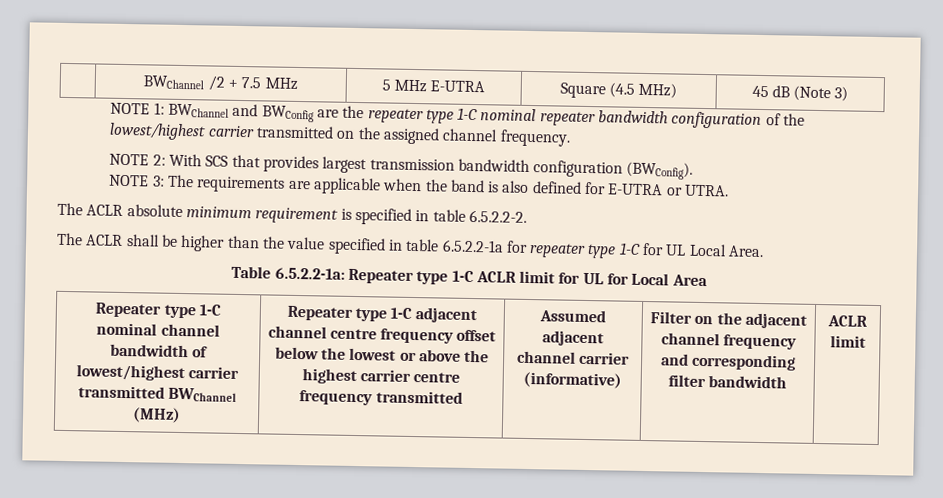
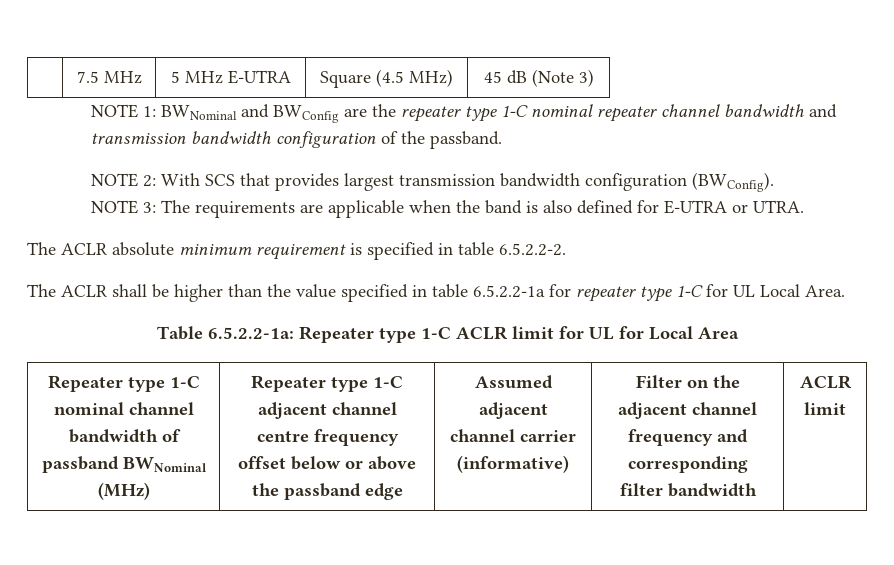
[143,75,238,91] | BWChannel /2 + -> (76, 77) |
[167,103,229,118] BWChannel -> [160,105,237,120] BWNominal
[598,110,806,130] [109,122,571,147] bandwidth configuration of the lowest/highest carrier transmitted on the assigned channel frequency. -> [660,104,837,118] [90,131,502,149] channel bandwidth and transmission bandwidth configuration of the passband.
[75,364,240,382] [77,385,238,402] lowest/highest carrier transmitted BWChannel -> [41,456,207,473] passband BWNominal
[321,347,397,361] the lowest -> (341, 463) none
[301,368,461,385] [299,390,463,406] highest carrier centre frequency transmitted -> [283,483,403,500] passband edge

